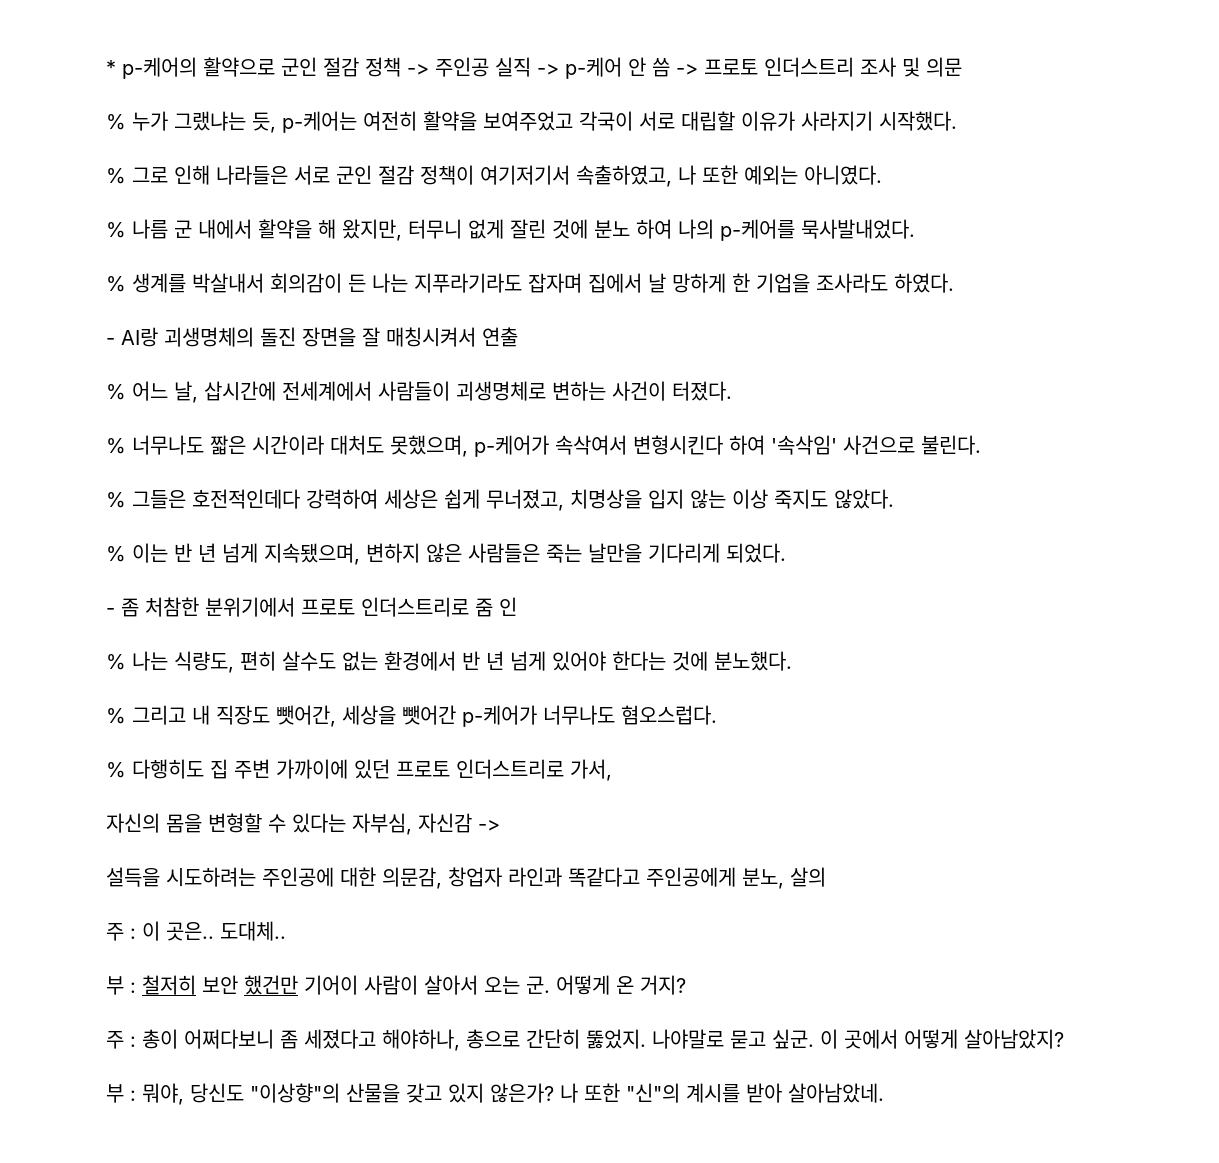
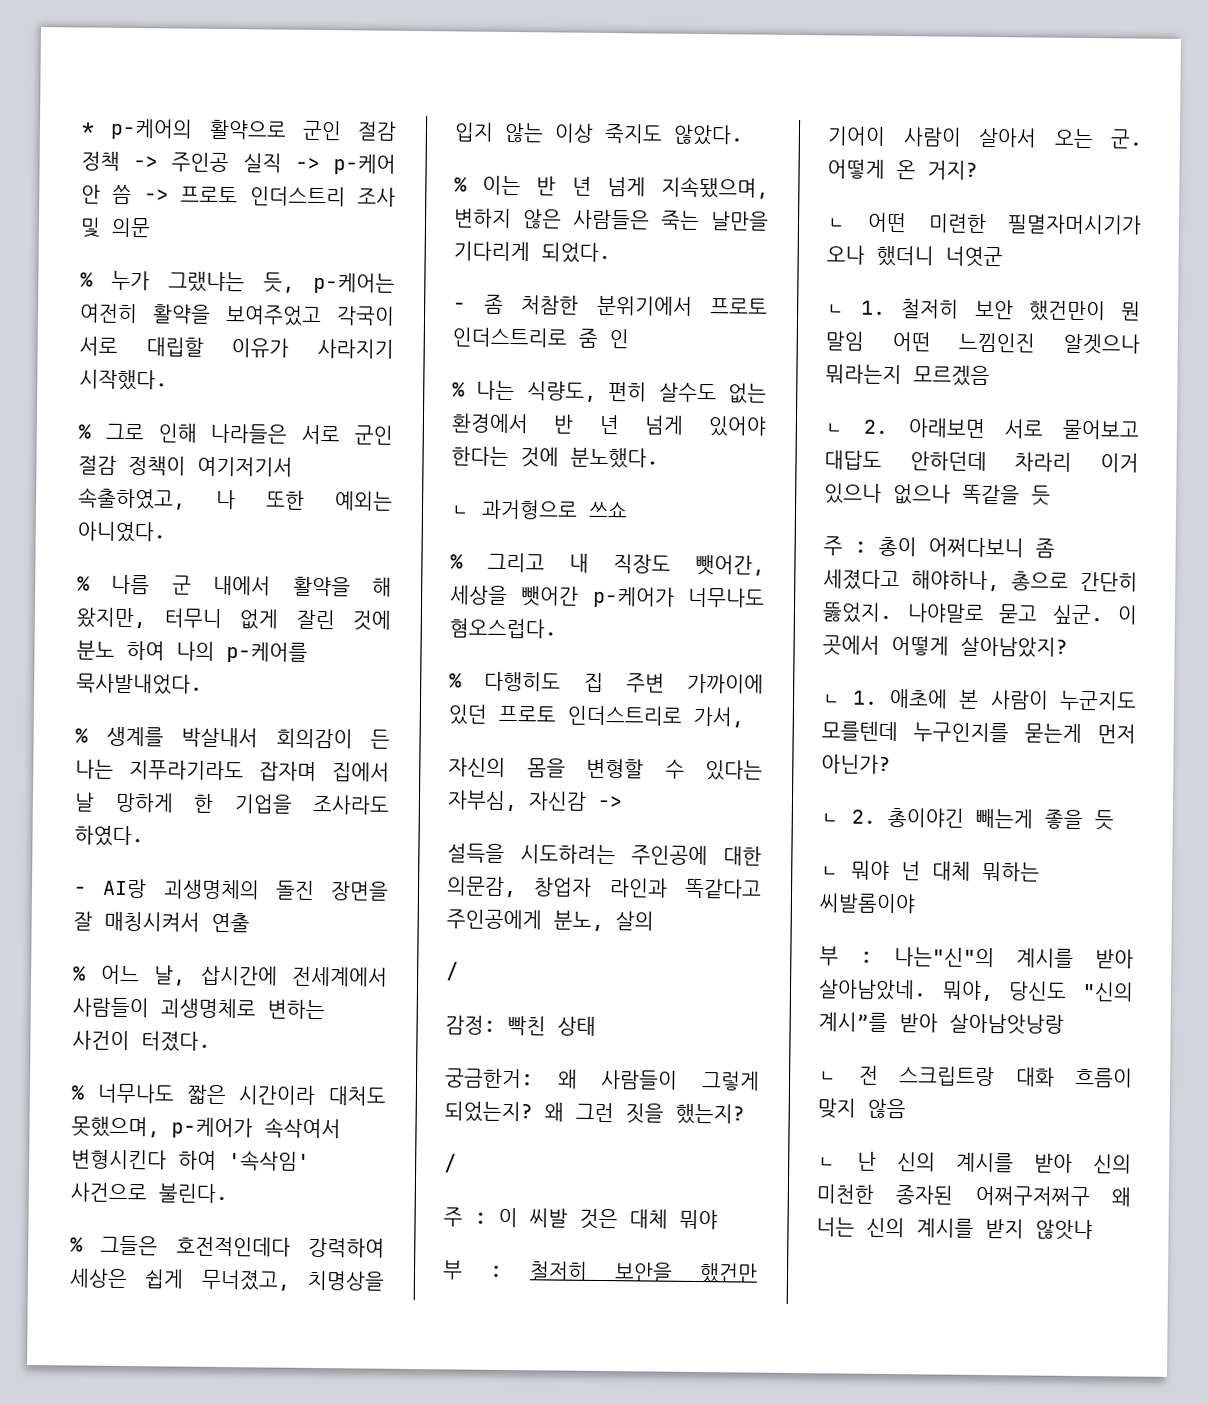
(792, 661) none -> [450,499,628,520] // ㄴ 과거형으로 쓰쇼
(826, 877) none -> [446,961,459,981] [445,1015,596,1036] [444,1068,760,1091] [444,1101,745,1125] [444,1153,457,1173] // / // 감정: 빡친 상태 // 궁금한거: 왜 사람들이 그렇게 되었는지? 왜 그런 짓을 했는지? // /
[166,921,286,941] 곳은.. 도대체.. -> [529,1208,718,1230] 씨발 것은 대체 뭐야
[202,975,238,994] 보안 -> [614,1262,673,1282] 보안을
(686, 985) none -> [826,212,1142,235] [826,245,1003,268] [826,299,1141,322] [825,331,1140,355] [825,364,990,387] [824,418,1139,440] [824,450,1139,473] [824,483,1051,506] // ㄴ 어떤 미련한 필멸자머시기가 오나 했더니 너엿군 // ㄴ 1. 철저히 보안 했건만이 뭔 말임 어떤 느낌인진 알겟으나 뭐라는지 모르겠음 // ㄴ 2. 아래보면 서로 물어보고 대답도 안하던데 차라리 이거 있으나 없으나 똑같을 듯
[106,1083,884,1105] 부 : 뭐야, 당신도 "이상향"의 산물을 갖고 있지 않은가? 나 또한 "신"의 계시를 받아 살아남았네. -> [821,688,1137,711] [821,721,1136,744] [821,754,891,775] [820,807,1114,831] [820,860,1040,882] [819,893,916,914] [819,946,1134,969] [818,979,1134,1002] [818,1012,1064,1035] [818,1065,1133,1088] [817,1098,906,1119] [817,1151,1132,1174] [816,1184,1131,1207] [816,1217,1093,1241] ㄴ 1. 애초에 본 사람이 누군지도 모를텐데 누구인지를 묻는게 먼저 아닌가? // ㄴ 2. 총이야긴 빼는게 좋을 듯 // ㄴ 뭐야 넌 대체 뭐하는 씨발롬이야 // 부 : 나는"신"의 계시를 받아 살아남았네. 뭐야, 당신도 "신의 계시”를 받아 살아남앗낭랑 // ㄴ 전 스크립트랑 대화 흐름이 맞지 않음 // ㄴ 난 신의 계시를 받아 신의 미천한 종자된 어쩌구저쩌구 왜 너는 신의 계시를 받지 않앗냐

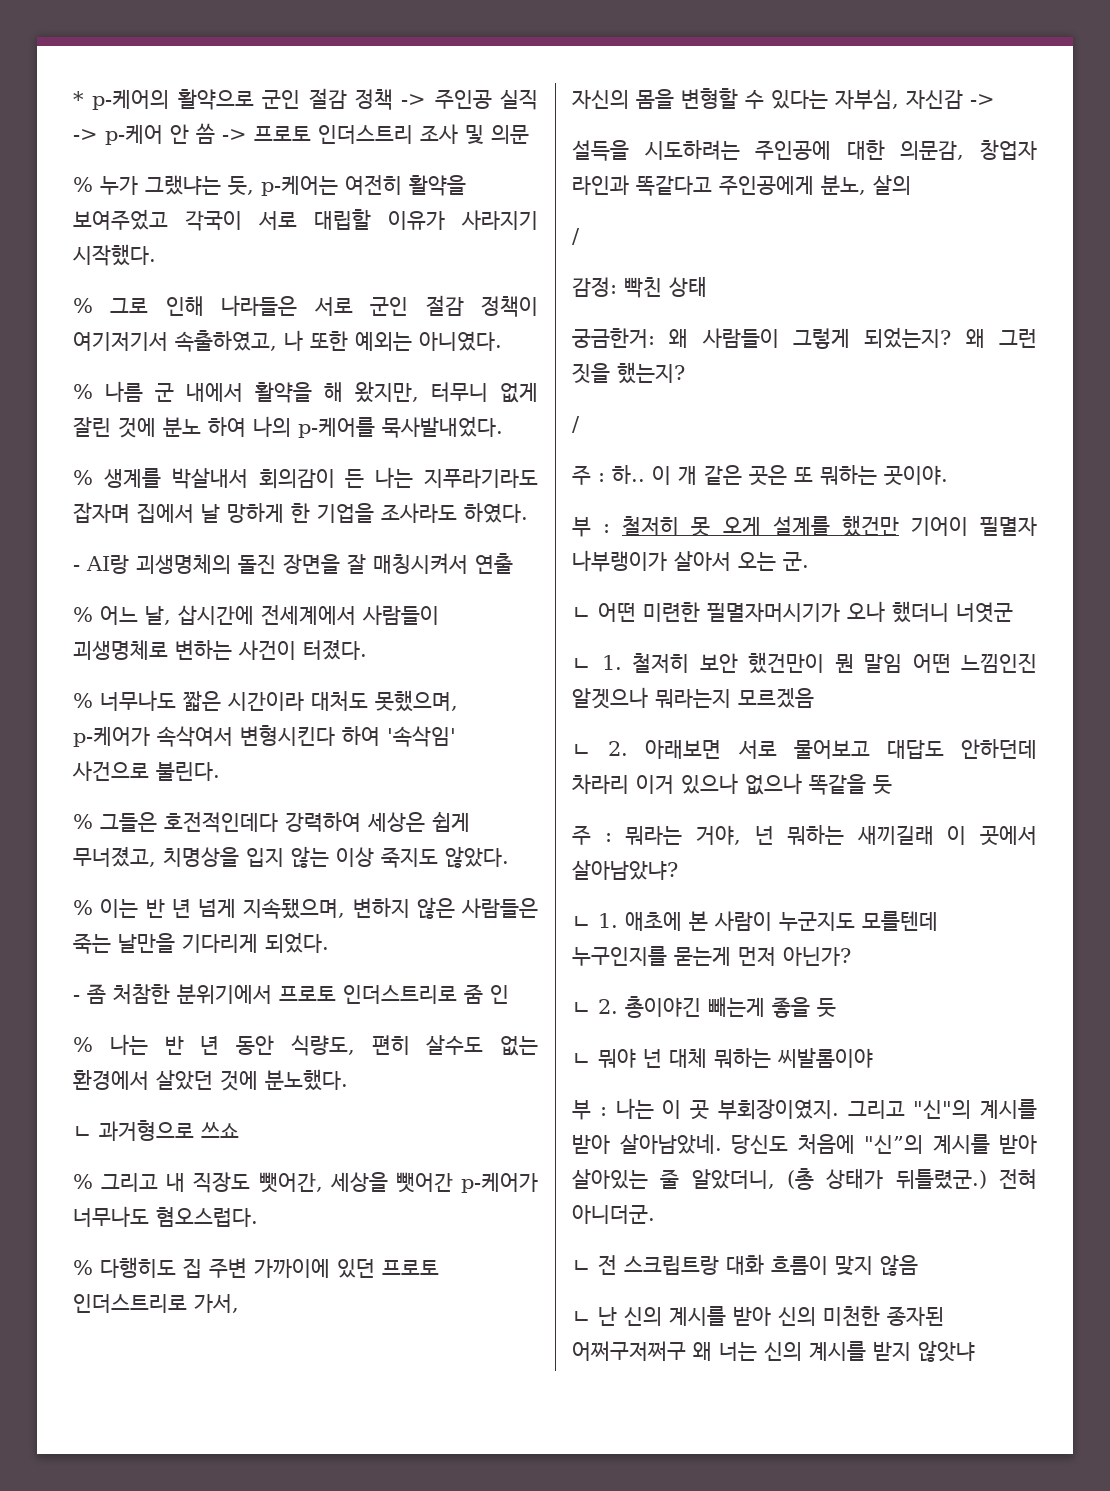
(516, 390) none -> [164,1035,274,1055] 반 년 동안
[553,414,766,437] [451,446,509,466] 반 년 넘게 있어야 한다는 -> [156,1070,213,1090] 살았던
[498,1207,718,1230] [442,1260,758,1284] [827,126,962,147] 이 씨발 것은 대체 뭐야 // 부 : 철저히 보안을 했건만 기어이 사람이 -> [612,465,948,486] [572,515,1037,537] [572,550,667,572] 하.. 이 개 같은 곳은 또 뭐하는 곳이야. // 부 : 철저히 못 오게 설계를 했건만 기어이 필멸자 나부랭이가
[827,159,978,180] 어떻게 온 거지? -> (809, 561) none
[878,536,1055,558] [823,569,1138,592] [822,602,1138,625] [822,635,1068,658] 총이 어쩌다보니 좀 세졌다고 해야하나, 총으로 간단히 뚫었지. 나야말로 묻고 싶군. 이 곳에서 어떻게 살아남았지? -> [625,825,1037,846] [572,860,678,880] 뭐라는 거야, 넌 뭐하는 새끼길래 이 곳에서 살아남았냐?
[894,947,1134,969] [818,979,1134,1002] [818,1012,1064,1035] 나는"신"의 계시를 받아 살아남았네. 뭐야, 당신도 "신의 계시”를 받아 살아남앗낭랑 -> [615,1098,1037,1120] [572,1134,1037,1154] [572,1168,1037,1190] [572,1205,655,1224] 나는 이 곳 부회장이였지. 그리고 "신"의 계시를 받아 살아남았네. 당신도 처음에 "신”의 계시를 받아 살아있는 줄 알았더니, (총 상태가 뒤틀렸군.) 전혀 아니더군.

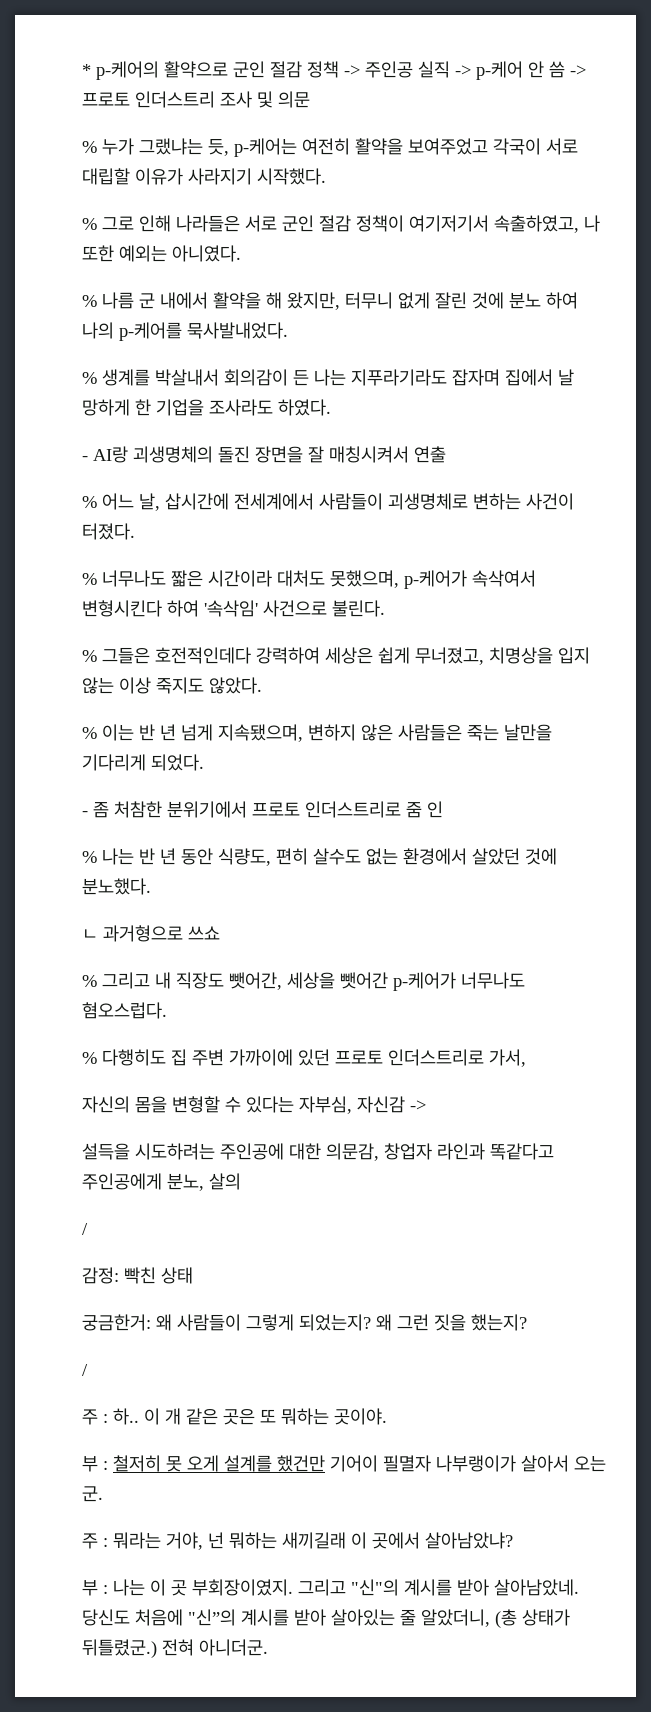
[572,601,1013,623] [572,652,1037,674] [572,687,814,709] [572,739,1037,759] [572,773,892,795] // ㄴ 어떤 미련한 필멸자머시기가 오나 했더니 너엿군 // ㄴ 1. 철저히 보안 했건만이 뭔 말임 어떤 느낌인진 알겟으나 뭐라는지 모르겠음 // ㄴ 2. 아래보면 서로 물어보고 대답도 안하던데 차라리 이거 있으나 없으나 똑같을 듯 -> (103, 1494) none
[572,911,938,931] [572,946,851,966] [572,996,836,1018] [572,1048,873,1068] // ㄴ 1. 애초에 본 사람이 누군지도 모를텐데 누구인지를 묻는게 먼저 아닌가? // ㄴ 2. 총이야긴 빼는게 좋을 듯 // ㄴ 뭐야 넌 대체 뭐하는 씨발롬이야 -> (513, 1540) none
[572,1254,918,1276] [572,1306,944,1326] [572,1340,975,1362] // ㄴ 전 스크립트랑 대화 흐름이 맞지 않음 // ㄴ 난 신의 계시를 받아 신의 미천한 종자된 어쩌구저쩌구 왜 너는 신의 계시를 받지 않앗냐 -> (268, 1647) none

